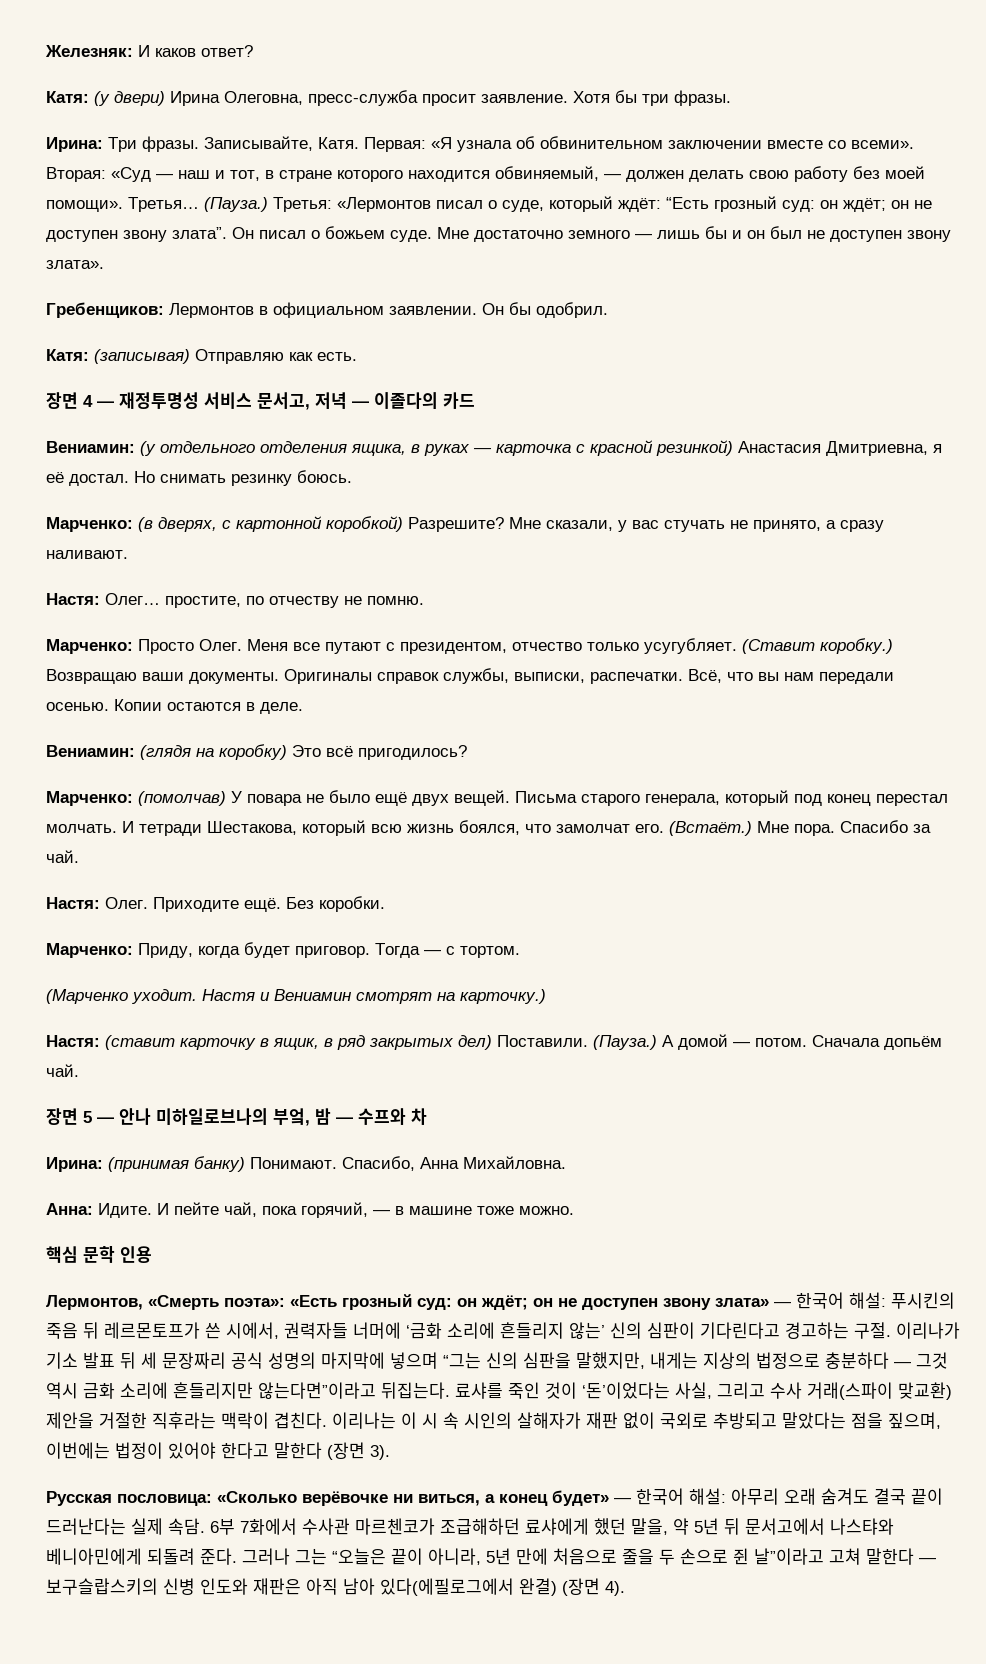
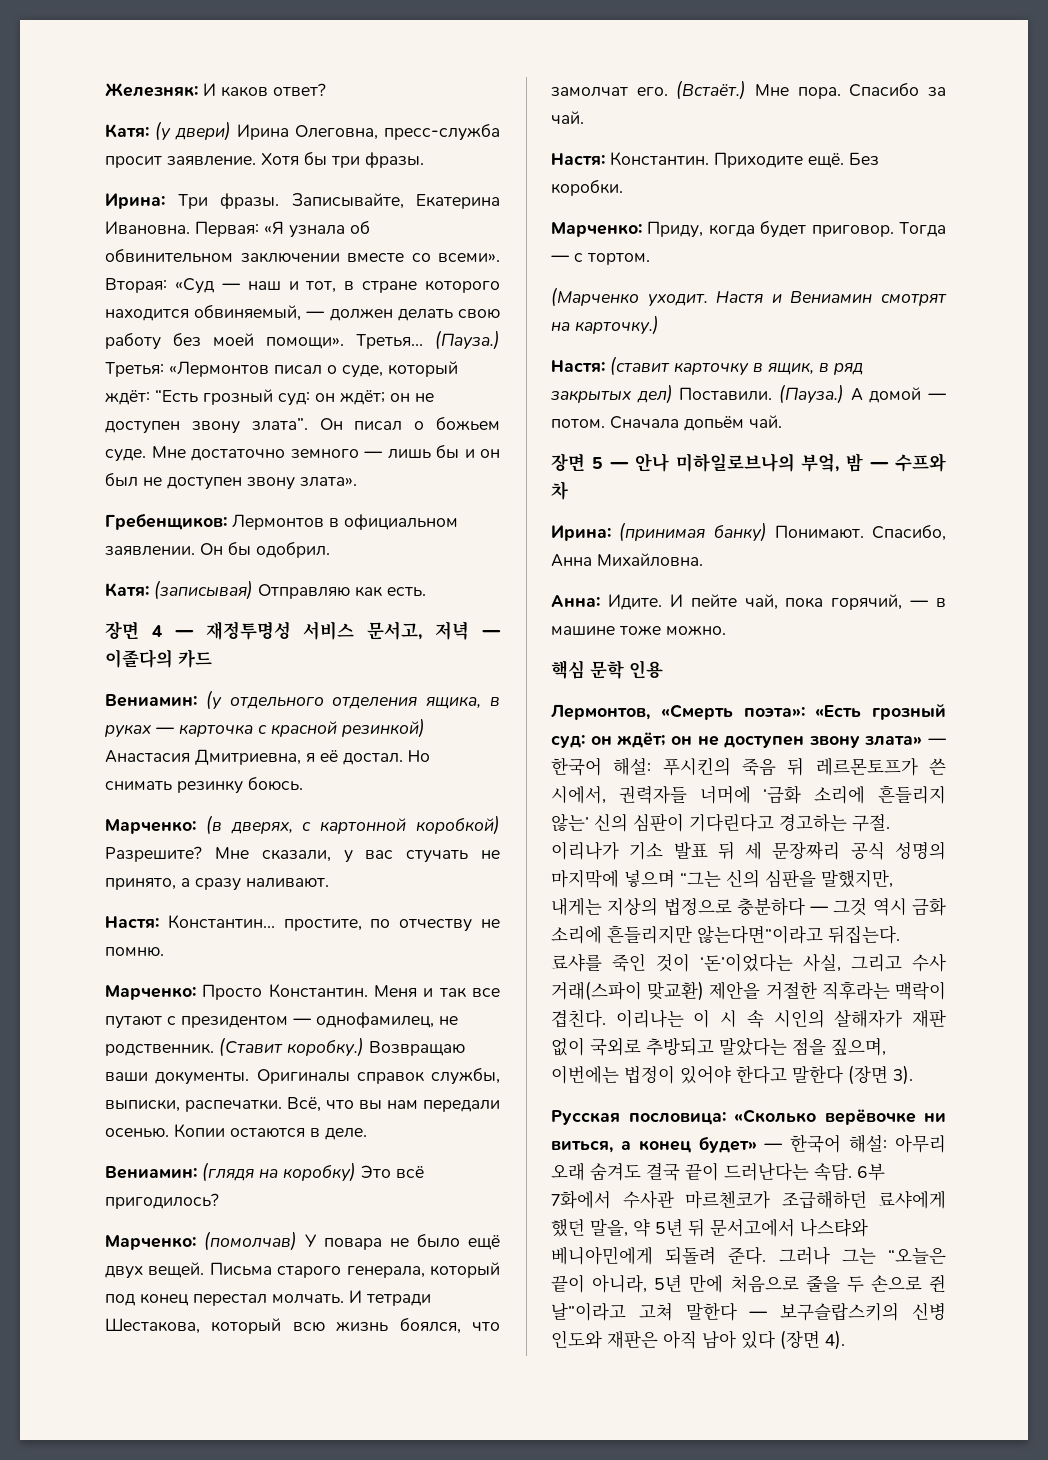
[318,137,359,149] Катя. -> [416,194,500,209] [105,221,190,234] Екатерина Ивановна.
[105,593,160,605] Олег… -> [167,914,275,929] Константин…
[199,638,737,654] Олег. Меня все путают с президентом, отчество только усугубляет. -> [268,983,500,998] [105,1012,458,1029] [105,1043,214,1056] Константин. Меня и так все путают с президентом — однофамилец, не родственник.
[105,897,148,909] Олег. -> [610,151,709,166] Константин.
[131,1518,163,1535] 실제 -> (809, 1171) none
[380,1578,557,1596] 있다(에필로그에서 완결) -> [741,1330,775,1349] 있다

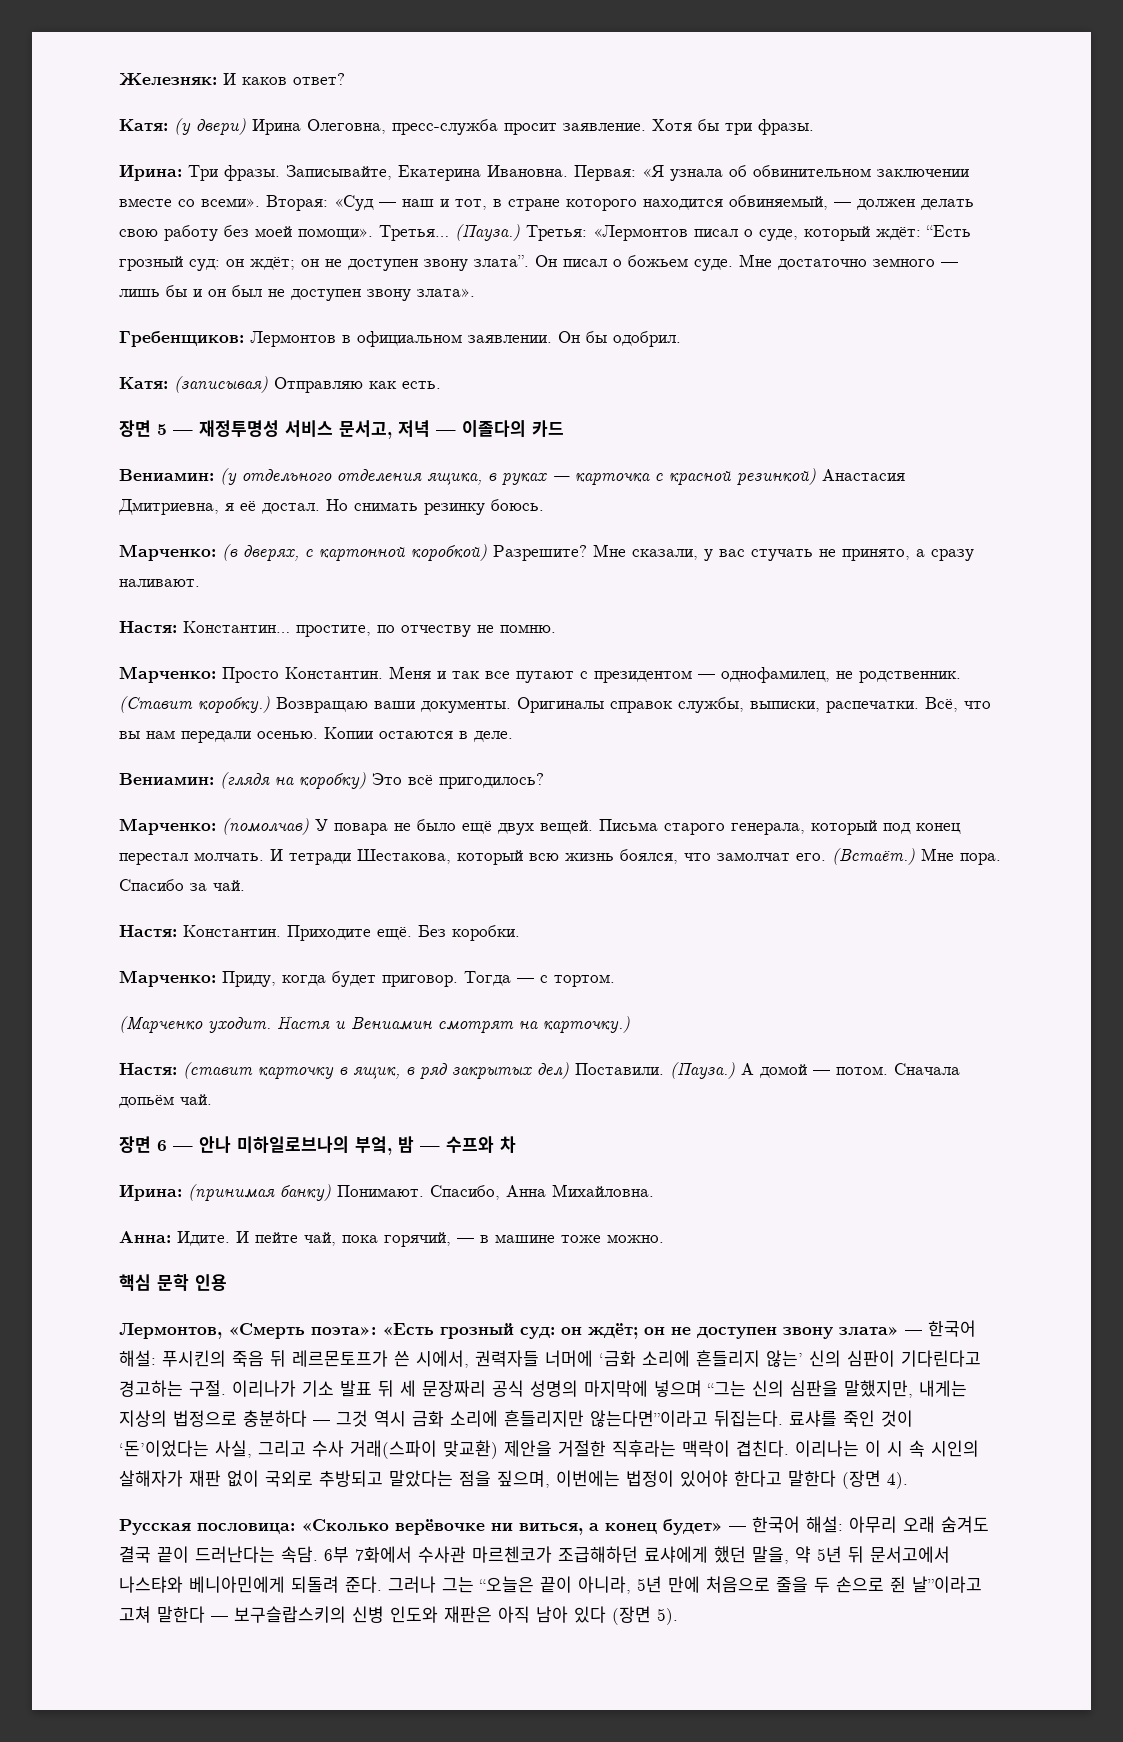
[151,625,162,637] 4 -> [157,424,167,435] 5
[591,457,603,469] 5 -> [157,1140,167,1151] 6
[893,1065,913,1085] 3). -> [887,1472,908,1489] 4).
[825,1330,845,1350] 4). -> [657,1608,678,1625] 5).

